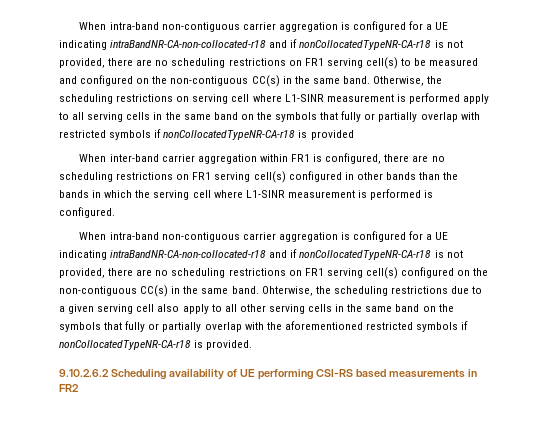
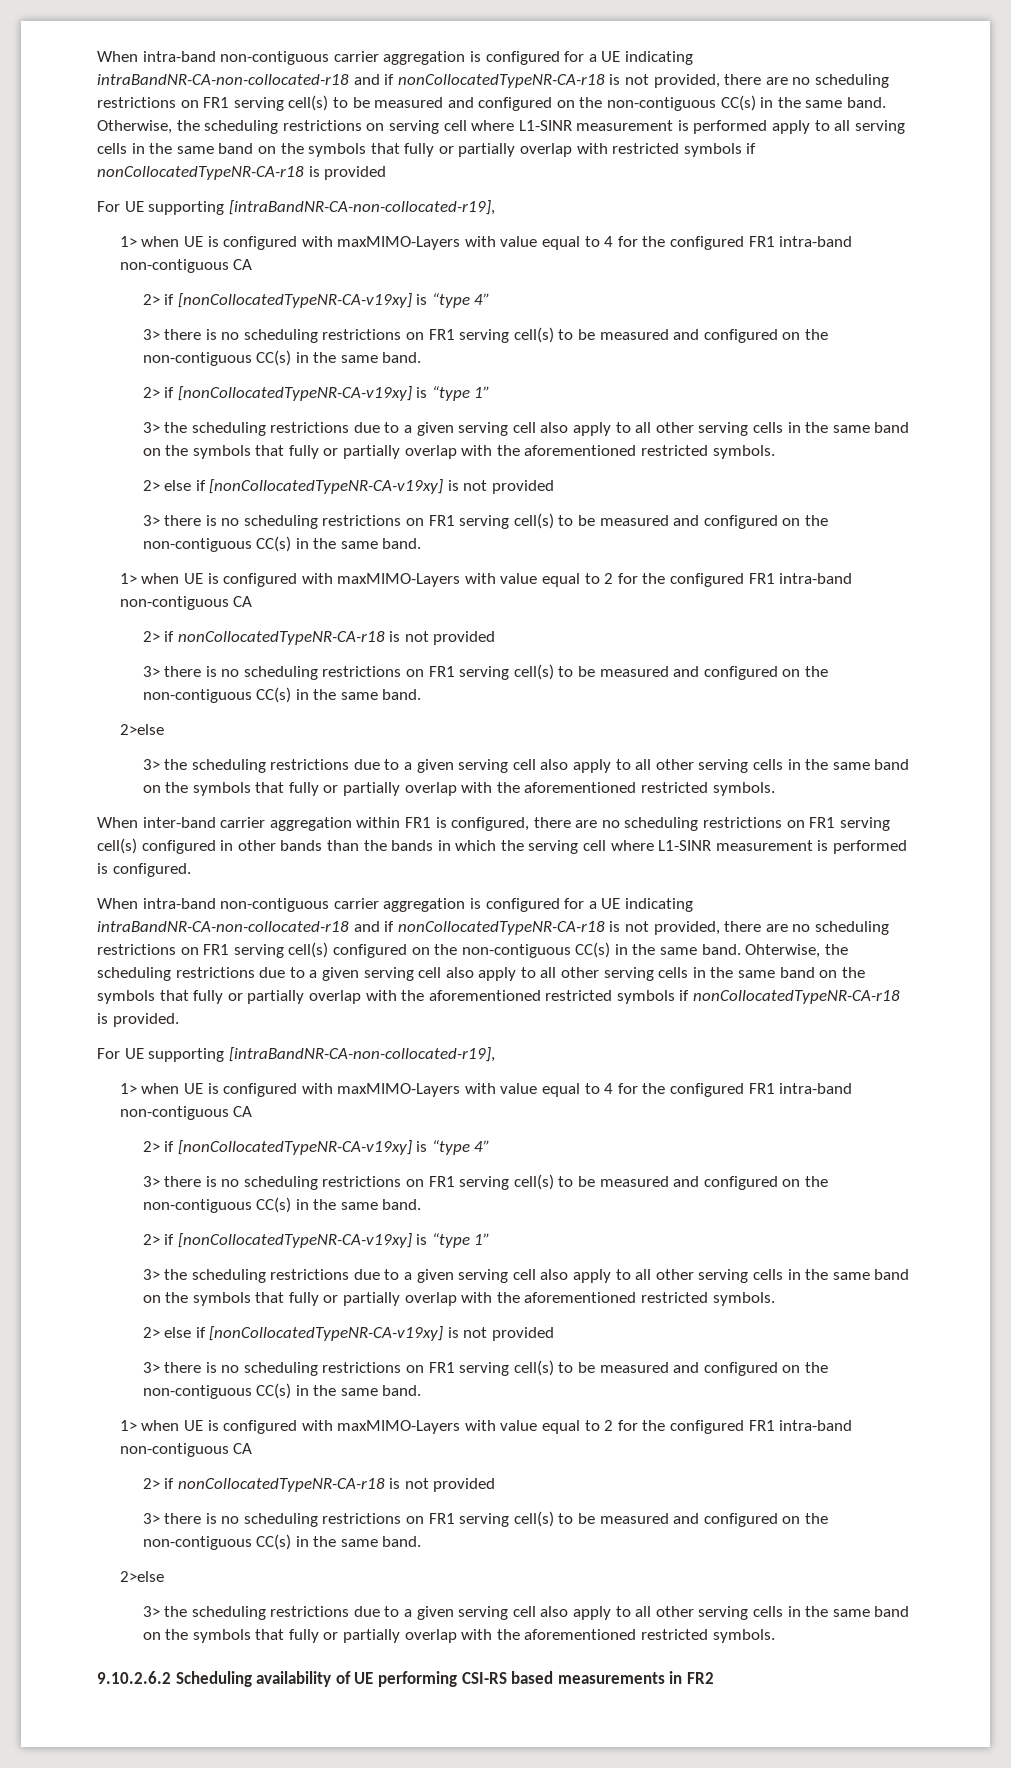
(354, 135) none -> [97,200,495,215] [119,236,853,250] [119,259,253,273] [142,293,491,308] [142,327,828,343] [142,350,422,366] [142,386,491,401] [142,422,910,436] [142,445,775,459] [142,479,555,494] [142,513,828,529] [142,536,422,552] [119,573,853,587] [119,596,253,610] [142,631,496,645] [142,664,828,680] [142,687,422,703] [119,724,164,735] [142,759,910,773] [142,782,775,796] // For UE supporting [intraBandNR-CA-non-collocated-r19], // 1> when UE is configured with maxMIMO-Layers with value equal to 4 for the configured FR1 intra-band non-contiguous CA // 2> if [nonCollocatedTypeNR-CA-v19xy] is “type 4” // 3> there is no scheduling restrictions on FR1 serving cell(s) to be measured and configured on the non-contiguous CC(s) in the same band. // 2> if [nonCollocatedTypeNR-CA-v19xy] is “type 1” // 3> the scheduling restrictions due to a given serving cell also apply to all other serving cells in the same band on the symbols that fully or partially overlap with the aforementioned restricted symbols. // 2> else if [nonCollocatedTypeNR-CA-v19xy] is not provided // 3> there is no scheduling restrictions on FR1 serving cell(s) to be measured and configured on the non-contiguous CC(s) in the same band. // 1> when UE is configured with maxMIMO-Layers with value equal to 2 for the configured FR1 intra-band non-contiguous CA // 2> if nonCollocatedTypeNR-CA-r18 is not provided // 3> there is no scheduling restrictions on FR1 serving cell(s) to be measured and configured on the non-contiguous CC(s) in the same band. // 2>else // 3> the scheduling restrictions due to a given serving cell also apply to all other serving cells in the same band on the symbols that fully or partially overlap with the aforementioned restricted symbols.
(253, 345) none -> [97,1047,495,1062] [119,1083,853,1097] [119,1106,253,1120] [142,1140,491,1155] [142,1174,828,1190] [142,1197,422,1213] [142,1233,491,1248] [142,1269,910,1283] [142,1292,775,1306] [142,1326,555,1341] [142,1360,828,1376] [142,1383,422,1399] [119,1420,853,1434] [119,1443,253,1457] [142,1478,496,1492] [142,1511,828,1527] [142,1534,422,1550] [119,1571,164,1582] [142,1606,910,1620] [142,1629,775,1643] // For UE supporting [intraBandNR-CA-non-collocated-r19], // 1> when UE is configured with maxMIMO-Layers with value equal to 4 for the configured FR1 intra-band non-contiguous CA // 2> if [nonCollocatedTypeNR-CA-v19xy] is “type 4” // 3> there is no scheduling restrictions on FR1 serving cell(s) to be measured and configured on the non-contiguous CC(s) in the same band. // 2> if [nonCollocatedTypeNR-CA-v19xy] is “type 1” // 3> the scheduling restrictions due to a given serving cell also apply to all other serving cells in the same band on the symbols that fully or partially overlap with the aforementioned restricted symbols. // 2> else if [nonCollocatedTypeNR-CA-v19xy] is not provided // 3> there is no scheduling restrictions on FR1 serving cell(s) to be measured and configured on the non-contiguous CC(s) in the same band. // 1> when UE is configured with maxMIMO-Layers with value equal to 2 for the configured FR1 intra-band non-contiguous CA // 2> if nonCollocatedTypeNR-CA-r18 is not provided // 3> there is no scheduling restrictions on FR1 serving cell(s) to be measured and configured on the non-contiguous CC(s) in the same band. // 2>else // 3> the scheduling restrictions due to a given serving cell also apply to all other serving cells in the same band on the symbols that fully or partially overlap with the aforementioned restricted symbols.

